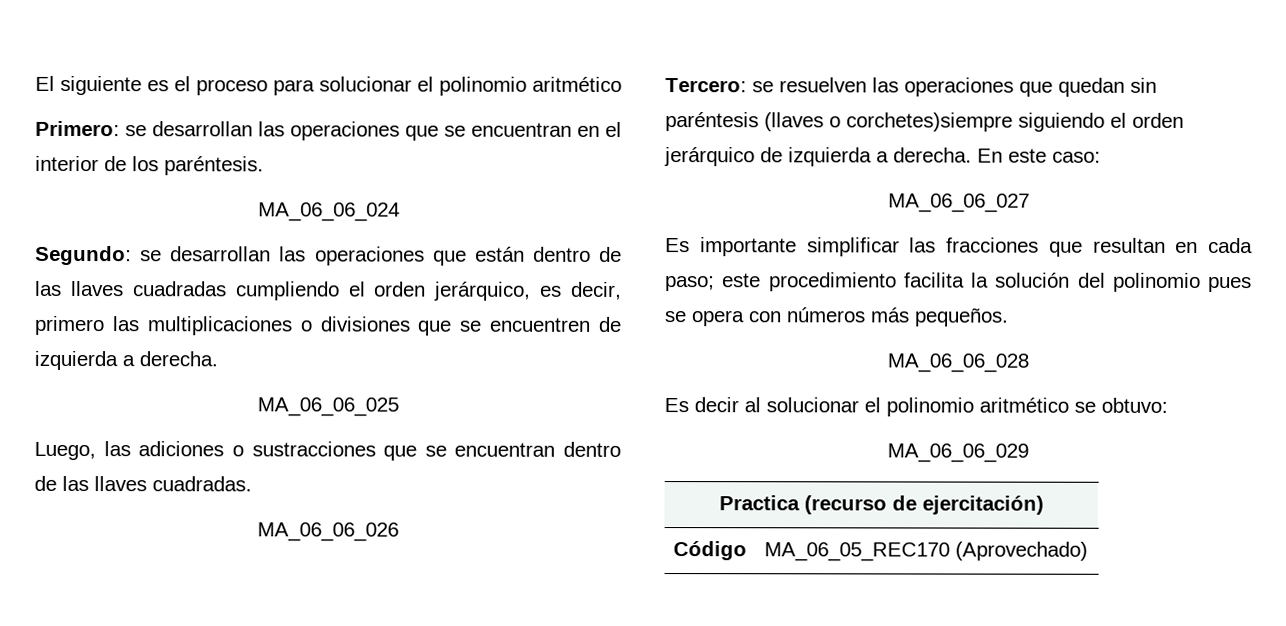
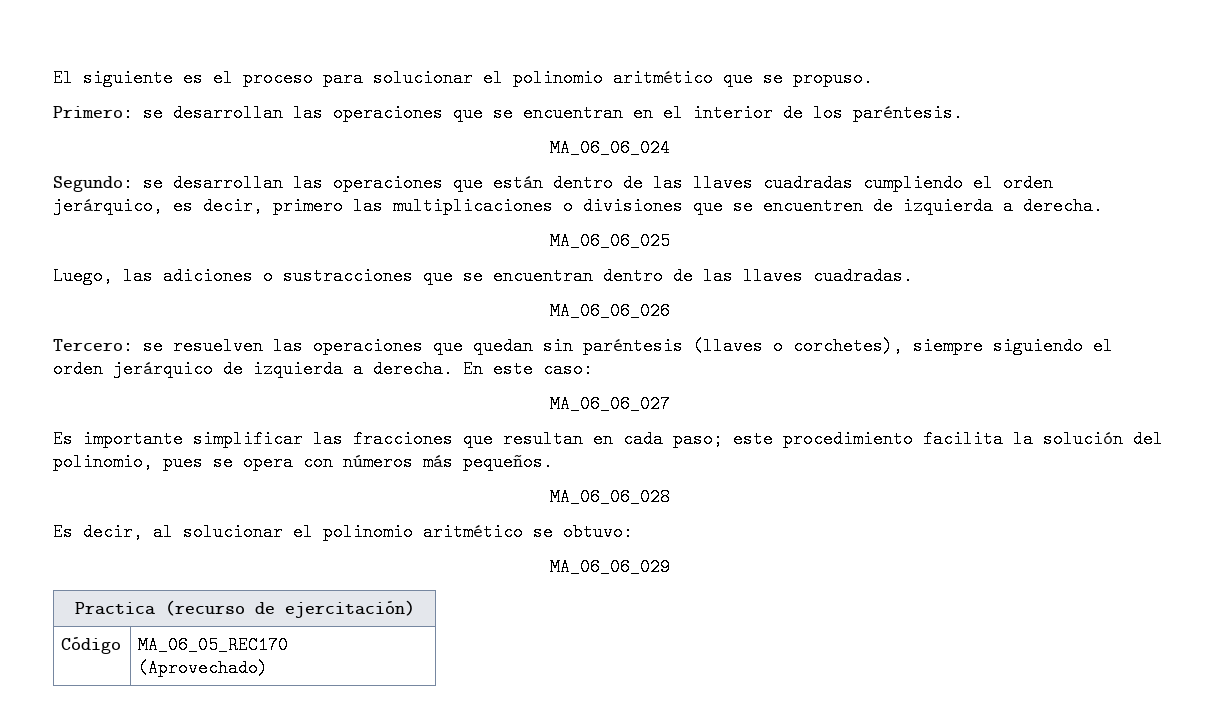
(622, 84) none -> [723,69,873,87] que se propuso.
[846,112,1013,132] corchetes)siempre -> [793,337,983,355] corchetes), siempre
[1112,272,1201,292] polinomio -> [53,453,153,471] polinomio,
[694,397,739,413] decir -> [83,523,143,541] decir,

